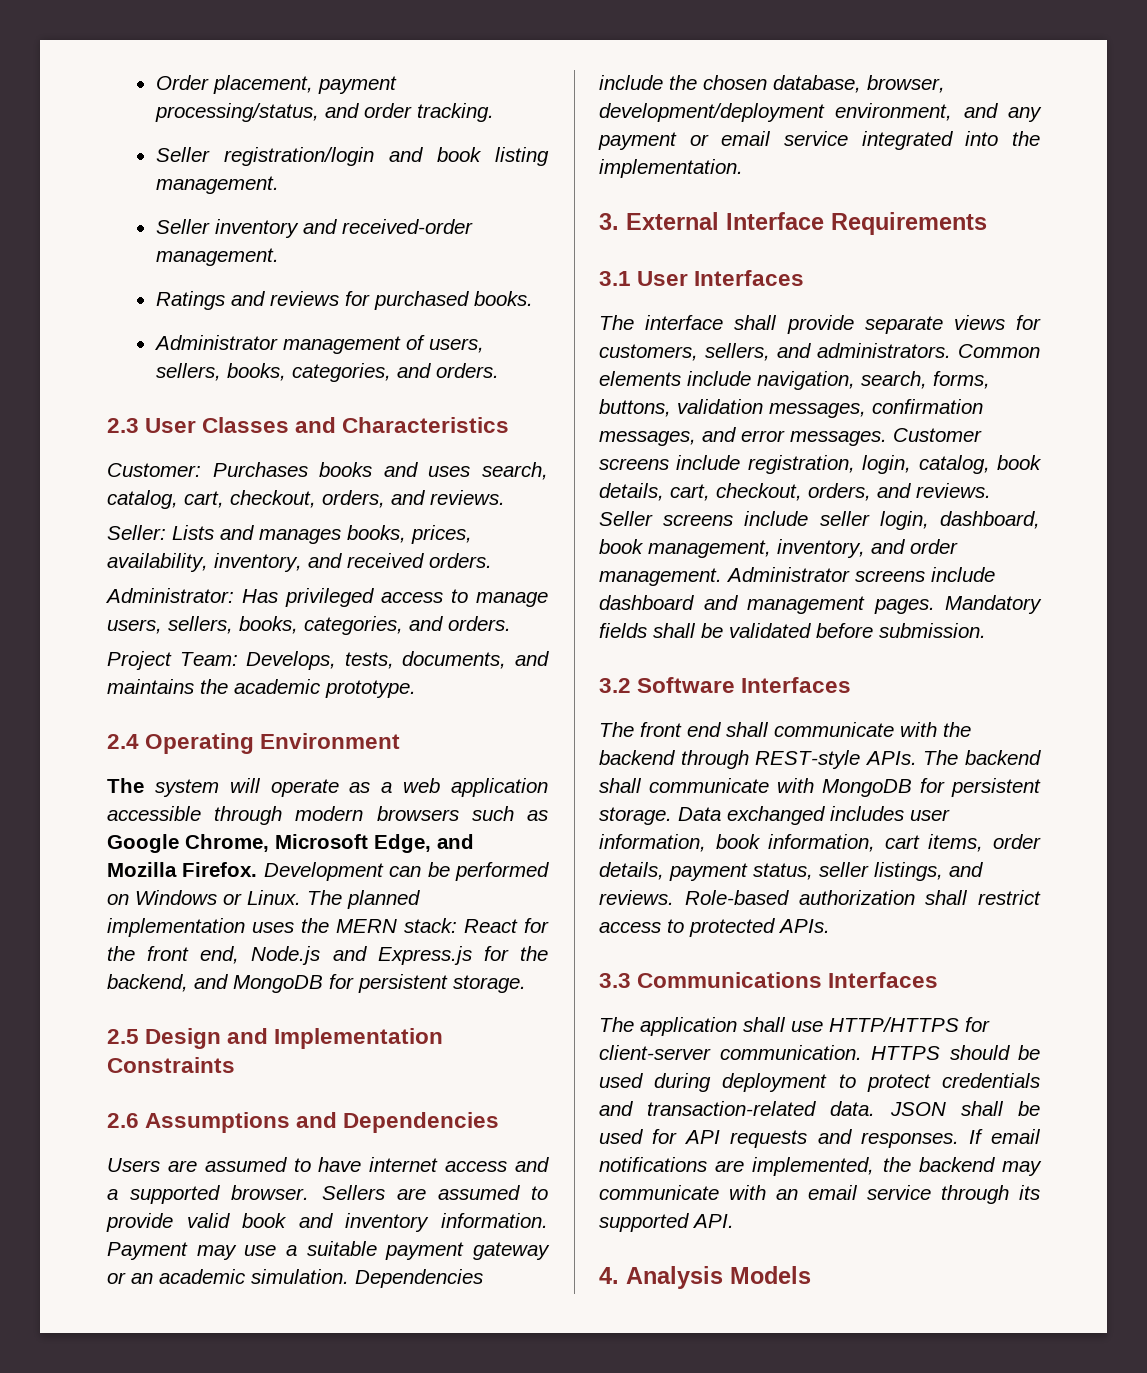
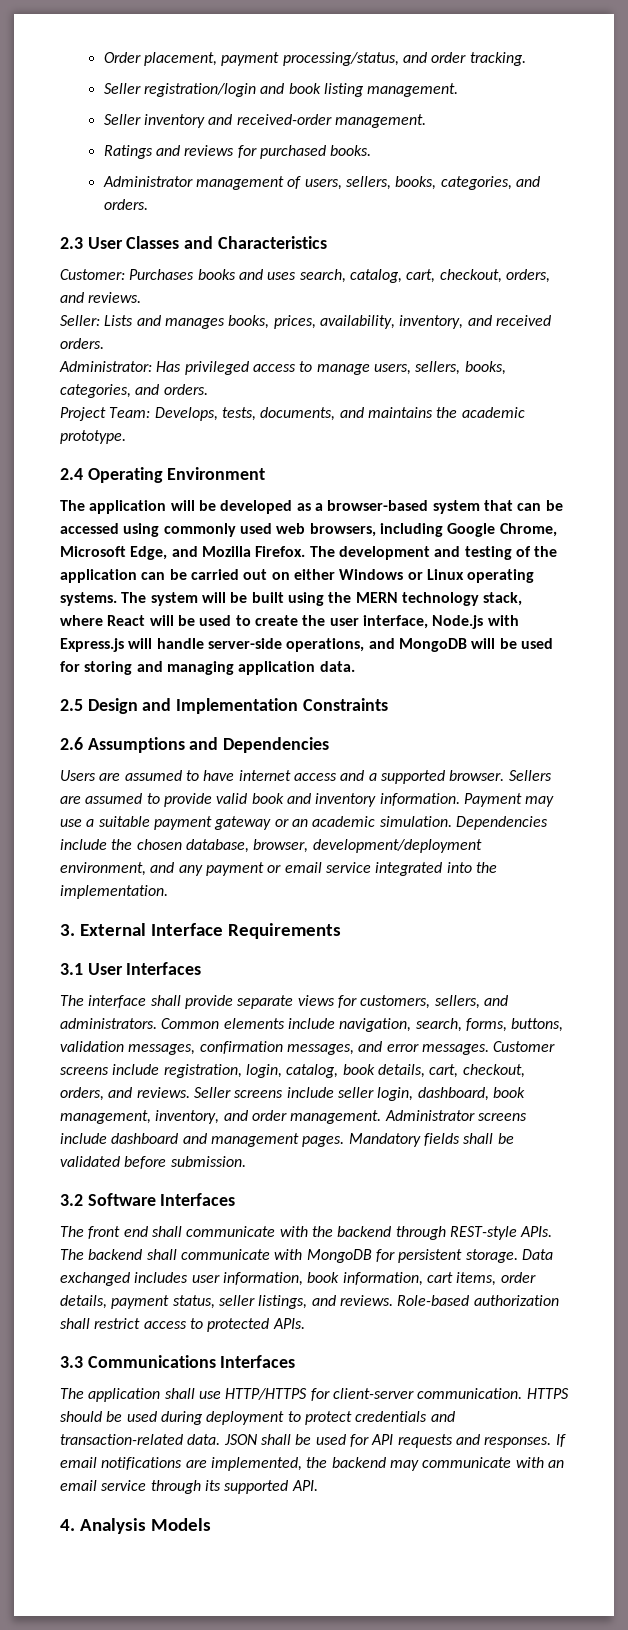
[154,778,548,797] [107,806,548,825] system will operate as a web application accessible through modern browsers such as -> [89,500,563,514] [60,523,443,537] application will be developed as a browser-based system that can be accessed using commonly used web browsers, including
[263,862,549,881] [107,890,420,909] [107,918,549,937] [107,946,548,965] [107,974,526,993] Development can be performed on Windows or Linux. The planned implementation uses the MERN stack: React for the front end, Node.js and Express.js for the backend, and MongoDB for persistent storage. -> [309,546,558,560] [60,569,535,583] [60,592,523,606] [60,615,519,629] [60,638,553,652] [60,661,355,675] The development and testing of the application can be carried out on either Windows or Linux operating systems. The system will be built using the MERN technology stack, where React will be used to create the user interface, Node.js with Express.js will handle server-side operations, and MongoDB will be used for storing and managing application data.

